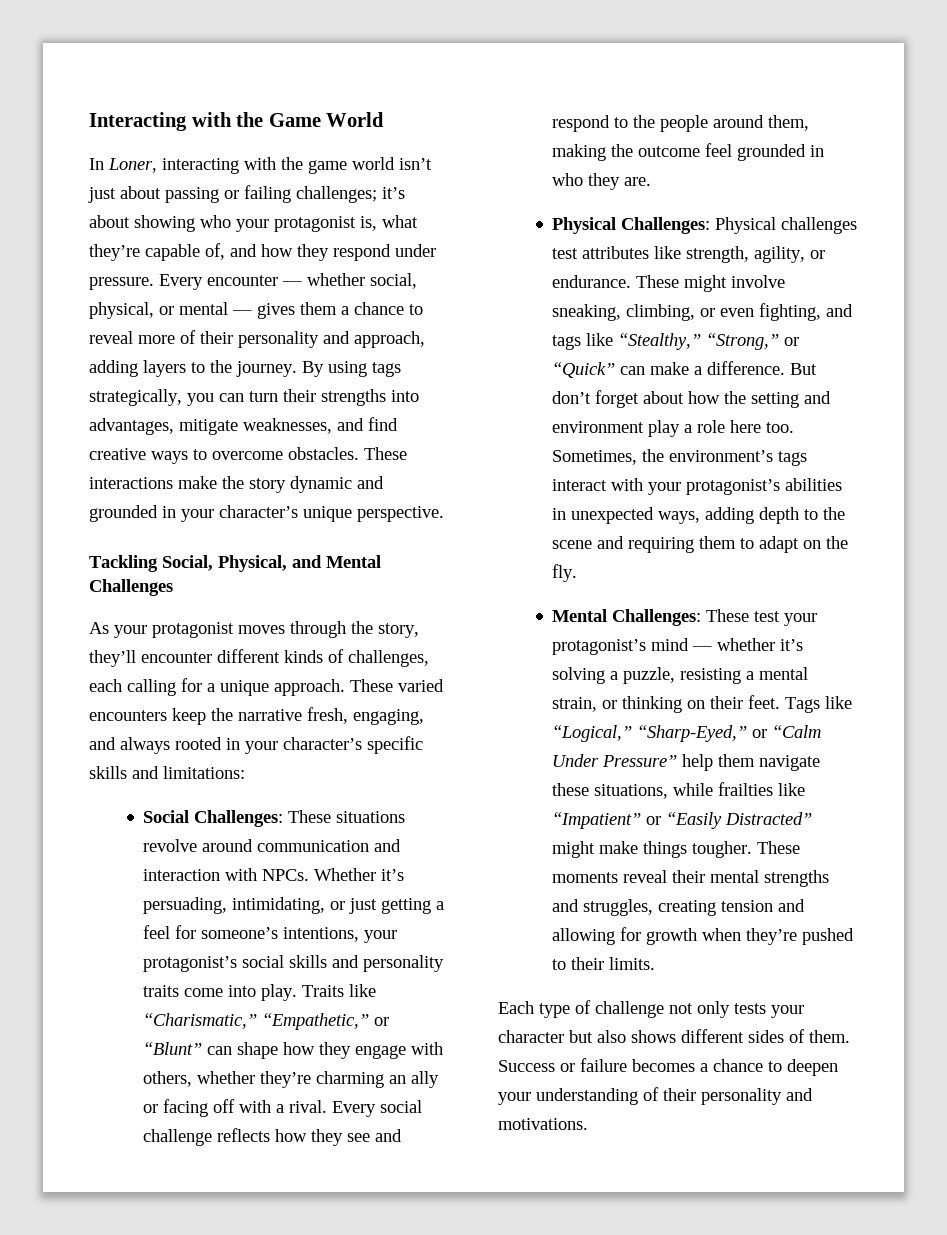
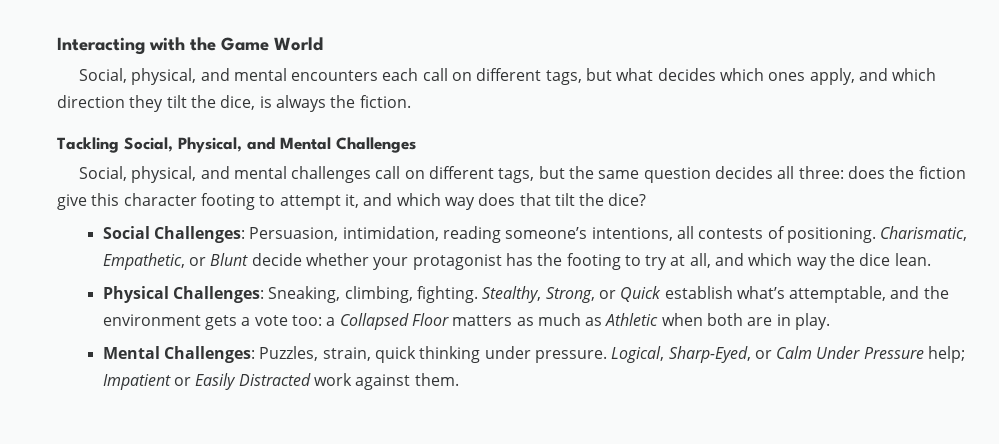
[89,157,432,174] [88,185,405,203] [89,215,418,232] [89,243,436,261] [89,273,417,290] [89,302,423,319] [89,330,425,348] [89,360,401,377] [89,389,419,406] [89,417,398,435] [89,447,407,464] [89,476,384,493] [89,505,444,522] In Loner, interacting with the game world isn’t just about passing or failing challenges; it’s about showing who your protagonist is, what they’re capable of, and how they respond under pressure. Every encounter — whether social, physical, or mental — gives them a chance to reveal more of their personality and approach, adding layers to the journey. By using tags strategically, you can turn their strengths into advantages, mitigate weaknesses, and find creative ways to overcome obstacles. These interactions make the story dynamic and grounded in your character’s unique perspective. -> [78,68,937,85] [57,95,411,112] Social, physical, and mental encounters each call on different tags, but what decides which ones apply, and which direction they tilt the dice, is always the fiction.
[89,621,419,638] [89,649,429,667] [89,678,444,696] [89,707,424,725] [89,736,423,754] [89,766,245,779] [143,810,406,827] [143,839,402,852] [143,868,405,881] [143,897,445,914] [143,925,398,943] [143,955,445,972] [143,984,377,1001] [143,1013,390,1030] [143,1042,444,1059] [143,1071,440,1088] [143,1099,423,1117] [143,1128,403,1146] [552,115,810,132] [552,143,825,161] [552,173,652,190] [552,217,858,234] [552,246,826,263] [552,275,786,292] [552,303,854,321] [552,333,800,350] [552,361,818,378] [552,390,832,408] [552,420,795,437] [552,449,808,466] [552,478,843,495] [552,507,846,524] [552,536,849,553] [552,564,578,582] [552,609,818,626] [552,638,804,655] [552,667,809,684] [552,695,853,713] [552,725,822,742] [552,754,821,771] [552,782,806,799] [552,812,813,829] [552,841,801,858] [552,870,830,887] [552,899,806,916] [552,927,855,945] [552,957,656,970] [498,1000,804,1018] [498,1029,850,1043] [498,1058,838,1076] [498,1087,813,1105] [498,1118,588,1130] As your protagonist moves through the story, they’ll encounter different kinds of challenges, each calling for a unique approach. These varied encounters keep the narrative fresh, engaging, and always rooted in your character’s specific skills and limitations: // Social Challenges: These situations revolve around communication and interaction with NPCs. Whether it’s persuading, intimidating, or just getting a feel for someone’s intentions, your protagonist’s social skills and personality traits come into play. Traits like “Charismatic,” “Empathetic,” or “Blunt” can shape how they engage with others, whether they’re charming an ally or facing off with a rival. Every social challenge reflects how they see and respond to the people around them, making the outcome feel grounded in who they are. // Physical Challenges: Physical challenges test attributes like strength, agility, or endurance. These might involve sneaking, climbing, or even fighting, and tags like “Stealthy,” “Strong,” or “Quick” can make a difference. But don’t forget about how the setting and environment play a role here too. Sometimes, the environment’s tags interact with your protagonist’s abilities in unexpected ways, adding depth to the scene and requiring them to adapt on the fly. // Mental Challenges: These test your protagonist’s mind — whether it’s solving a puzzle, resisting a mental strain, or thinking on their feet. Tags like “Logical,” “Sharp-Eyed,” or “Calm Under Pressure” help them navigate these situations, while frailties like “Impatient” or “Easily Distracted” might make things tougher. These moments reveal their mental strengths and struggles, creating tension and allowing for growth when they’re pushed to their limits. // Each type of challenge not only tests your character but also shows different sides of them. Success or failure becomes a chance to deepen your understanding of their personality and motivations. -> [78,166,966,183] [57,193,647,210] [102,226,968,243] [102,253,931,270] [102,286,949,303] [102,313,831,330] [102,346,966,363] [102,373,459,390] Social, physical, and mental challenges call on different tags, but the same question decides all three: does the fiction give this character footing to attempt it, and which way does that tilt the dice? // Social Challenges: Persuasion, intimidation, reading someone’s intentions, all contests of positioning. Charismatic, Empathetic, or Blunt decide whether your protagonist has the footing to try at all, and which way the dice lean. // Physical Challenges: Sneaking, climbing, fighting. Stealthy, Strong, or Quick establish what’s attemptable, and the environment gets a vote too: a Collapsed Floor matters as much as Athletic when both are in play. // Mental Challenges: Puzzles, strain, quick thinking under pressure. Logical, Sharp-Eyed, or Calm Under Pressure help; Impatient or Easily Distracted work against them.

